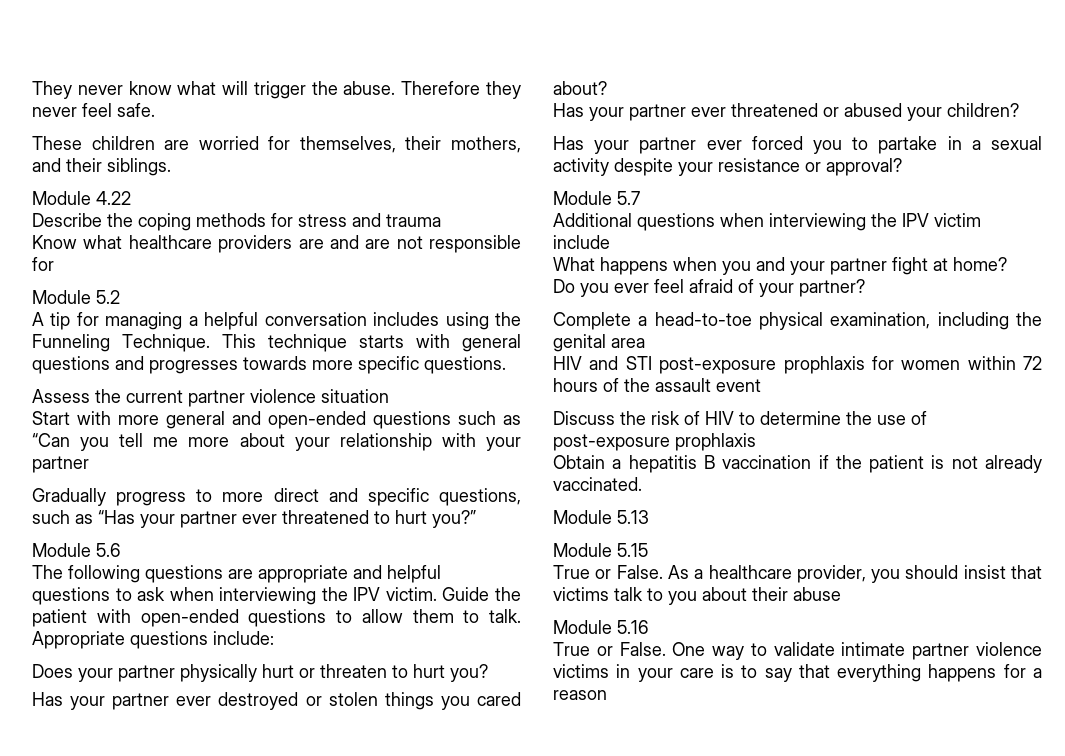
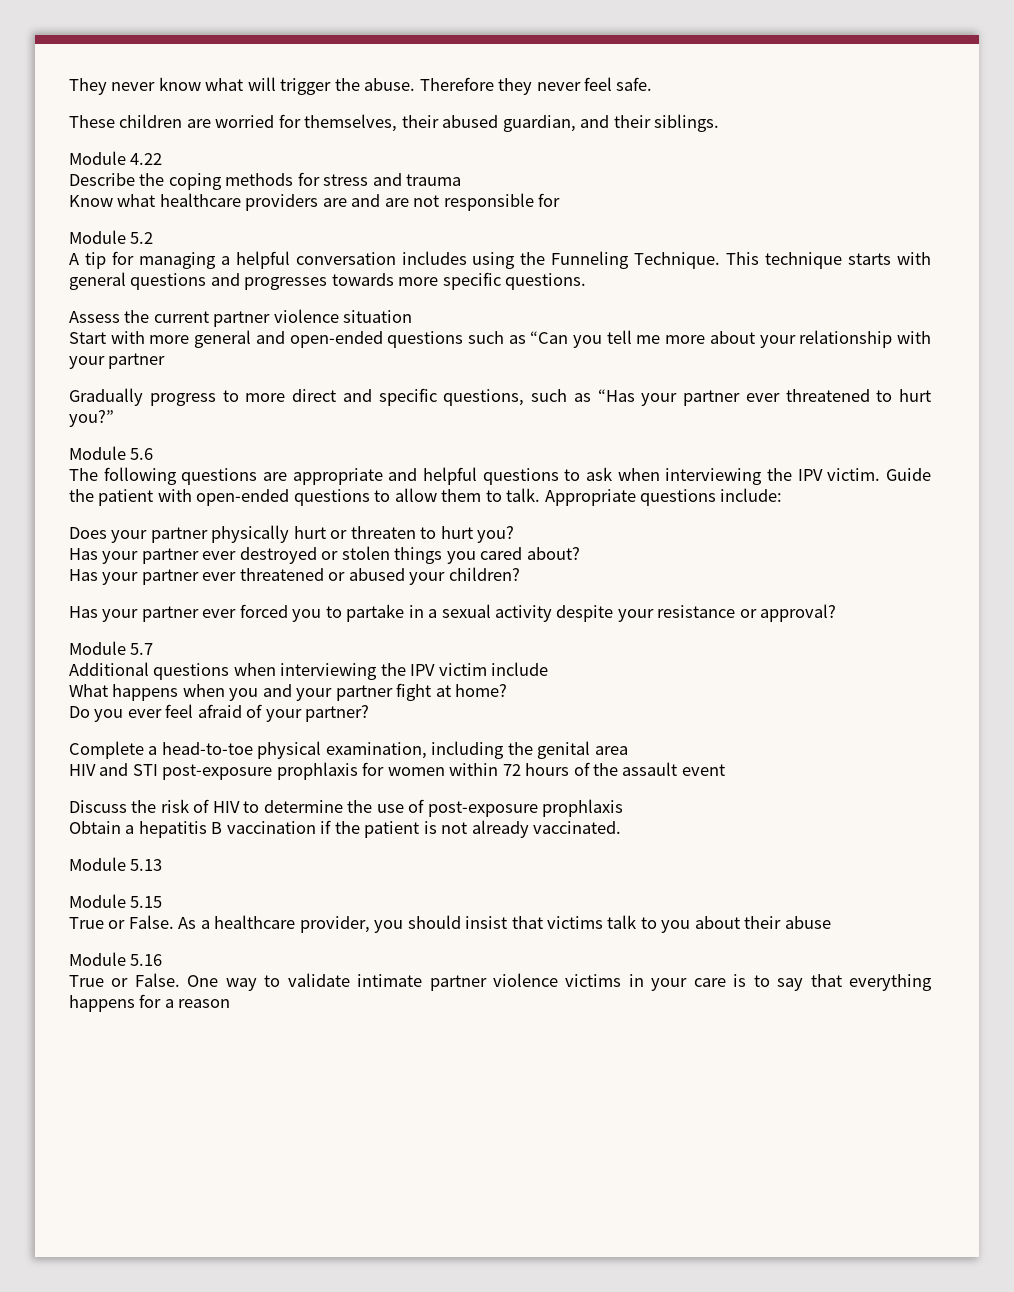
[451,136,521,153] mothers, -> [442,115,576,132] abused guardian,

